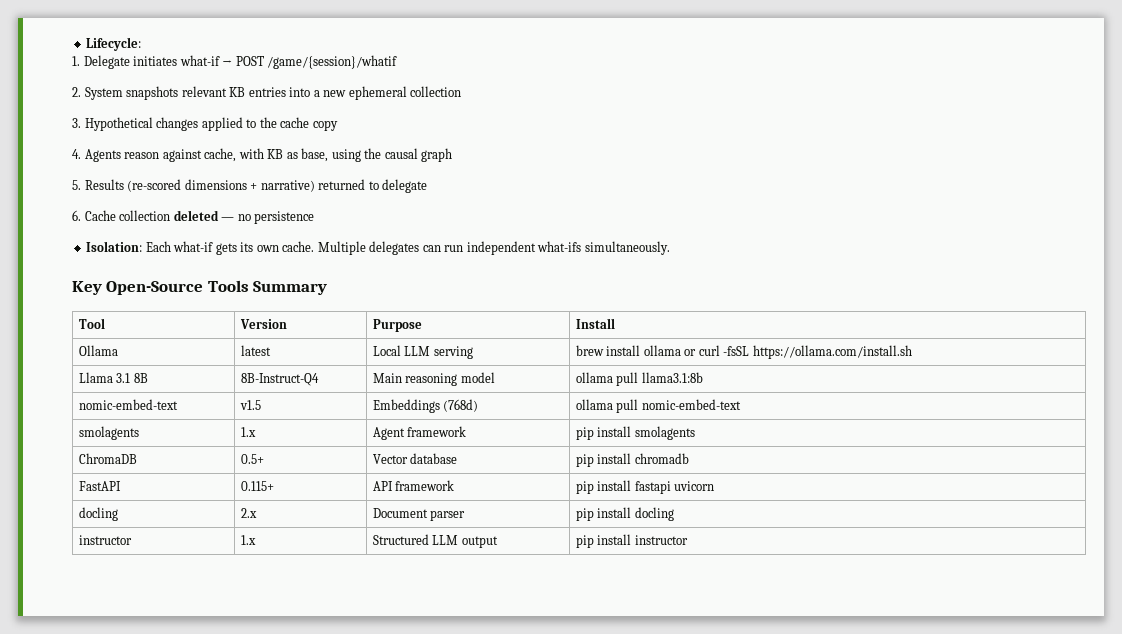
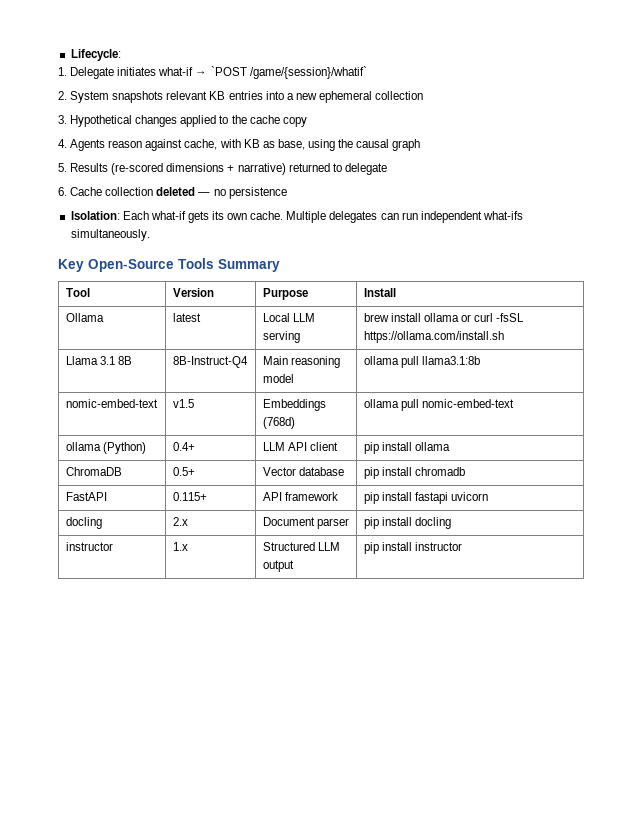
[235,55,398,69] POST /game/{session}/whatif -> [210,66,367,79] `POST /game/{session}/whatif`
[78,426,139,440] [240,427,256,437] [372,426,467,440] [575,426,695,440] smolagents | 1.x | Agent framework | pip install smolagents -> [65,442,146,454] [172,442,195,451] [262,442,338,451] [363,442,450,454] ollama (Python) | 0.4+ | LLM API client | pip install ollama

